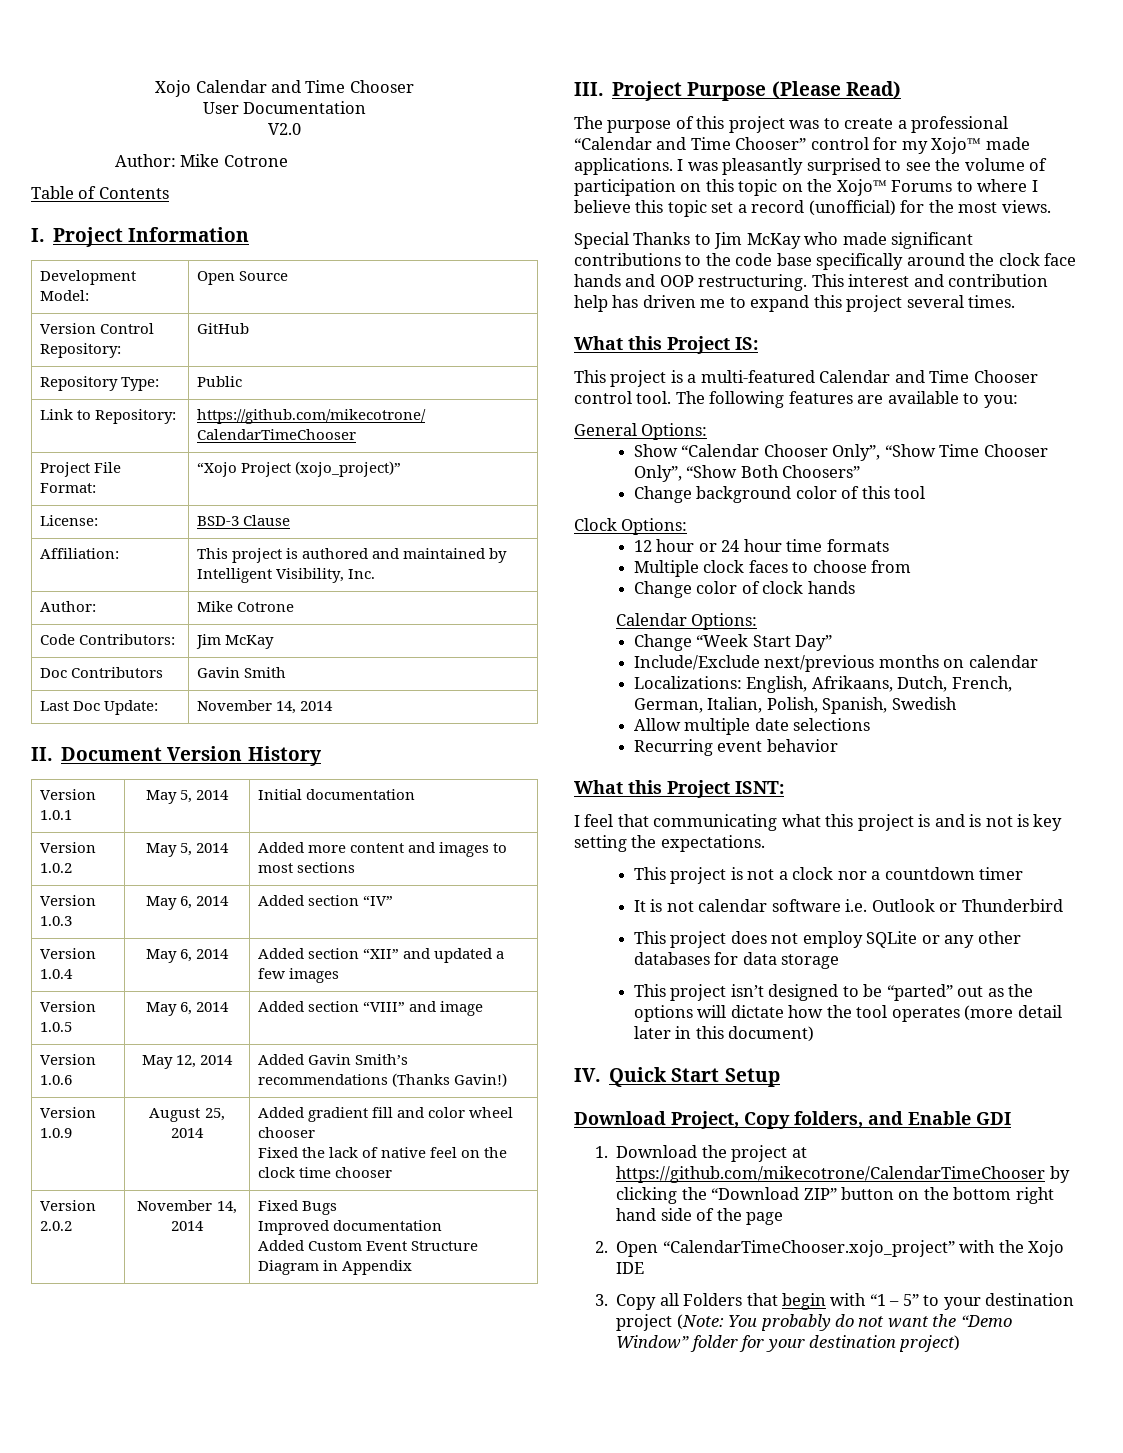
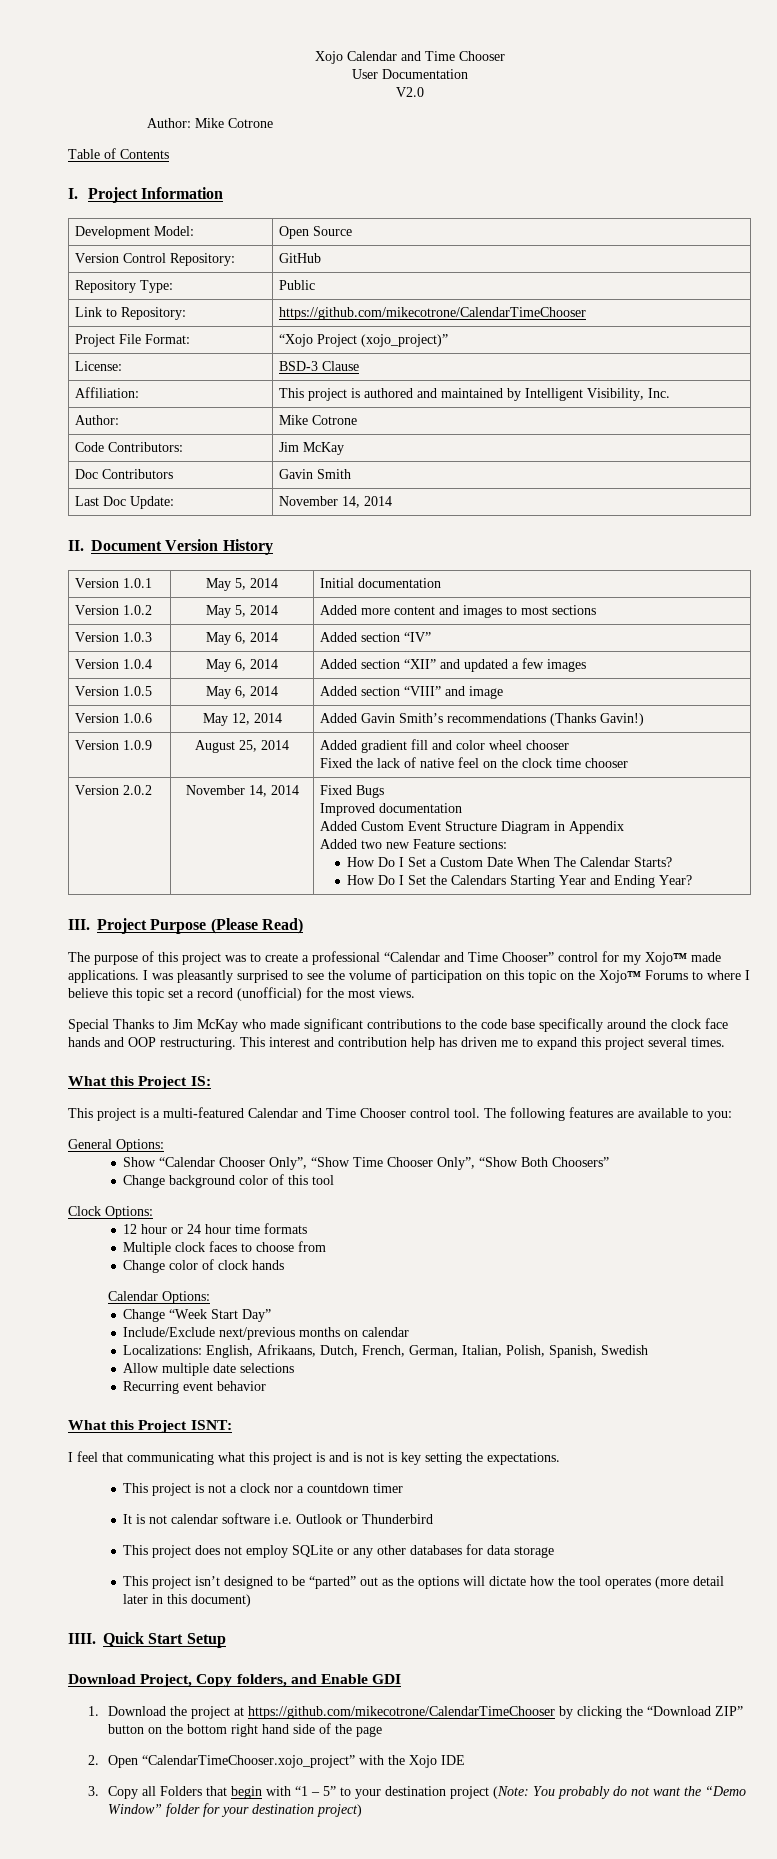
(412, 1267) none -> [320,839,508,849] [347,857,673,867] [347,875,693,888] // Added two new Feature sections: // How Do I Set a Custom Date When The Calendar Starts? // How Do I Set the Calendars Starting Year and Ending Year?
[574,1068,601,1082] IV. -> [68,1633,96,1644] IIII.

